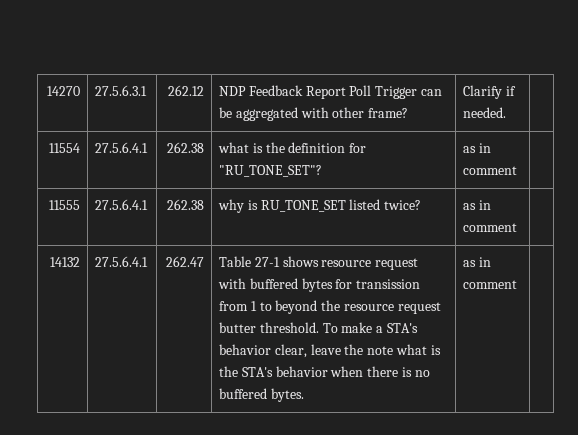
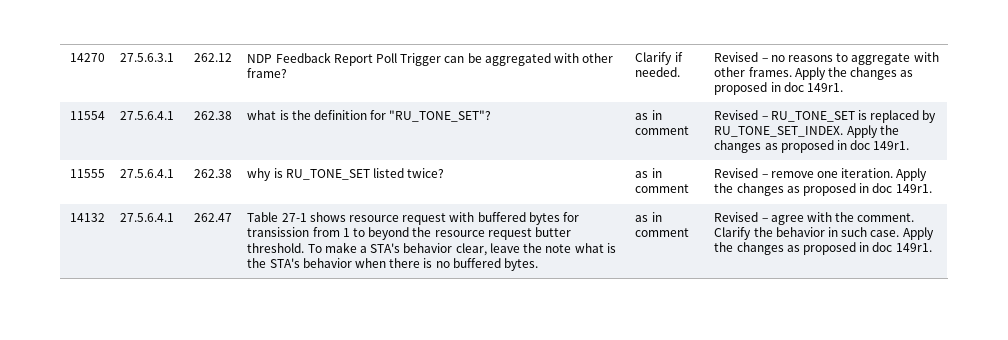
(507, 112) none -> [714,52,939,65] [714,67,914,80] [714,82,844,95] Revised – no reasons to aggregate with other frames. Apply the changes as proposed in doc 149r1.
(518, 170) none -> [714,110,937,123] [714,125,899,138] [714,140,910,153] Revised – RU_TONE_SET is replaced by RU_TONE_SET_INDEX. Apply the changes as proposed in doc 149r1.
(518, 227) none -> [714,168,928,181] [714,183,932,196] Revised – remove one iteration. Apply the changes as proposed in doc 149r1.
(518, 284) none -> [714,212,915,225] [714,227,934,240] [714,242,932,255] Revised – agree with the comment. Clarify the behavior in such case. Apply the changes as proposed in doc 149r1.

